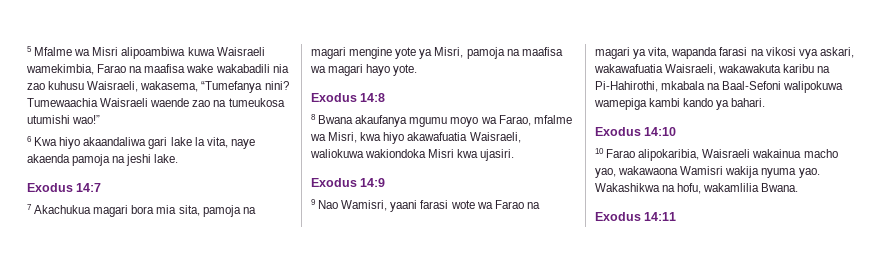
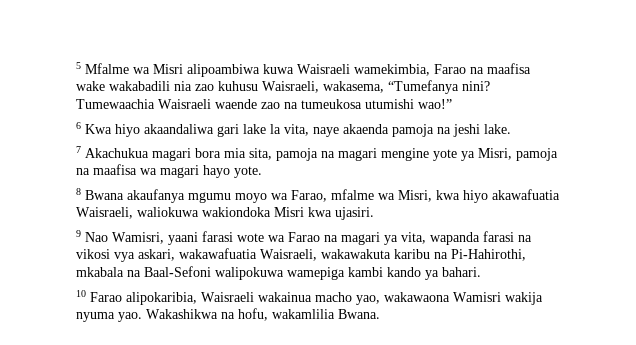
[27,183,102,192] // Exodus 14:7 -> (511, 129) none
[311,93,386,102] // Exodus 14:8 -> (262, 172) none
[311,178,386,187] // Exodus 14:9 -> (374, 213) none
[595,127,677,136] // Exodus 14:10 -> (481, 272) none
[595,212,677,221] // Exodus 14:11 -> (380, 314) none

